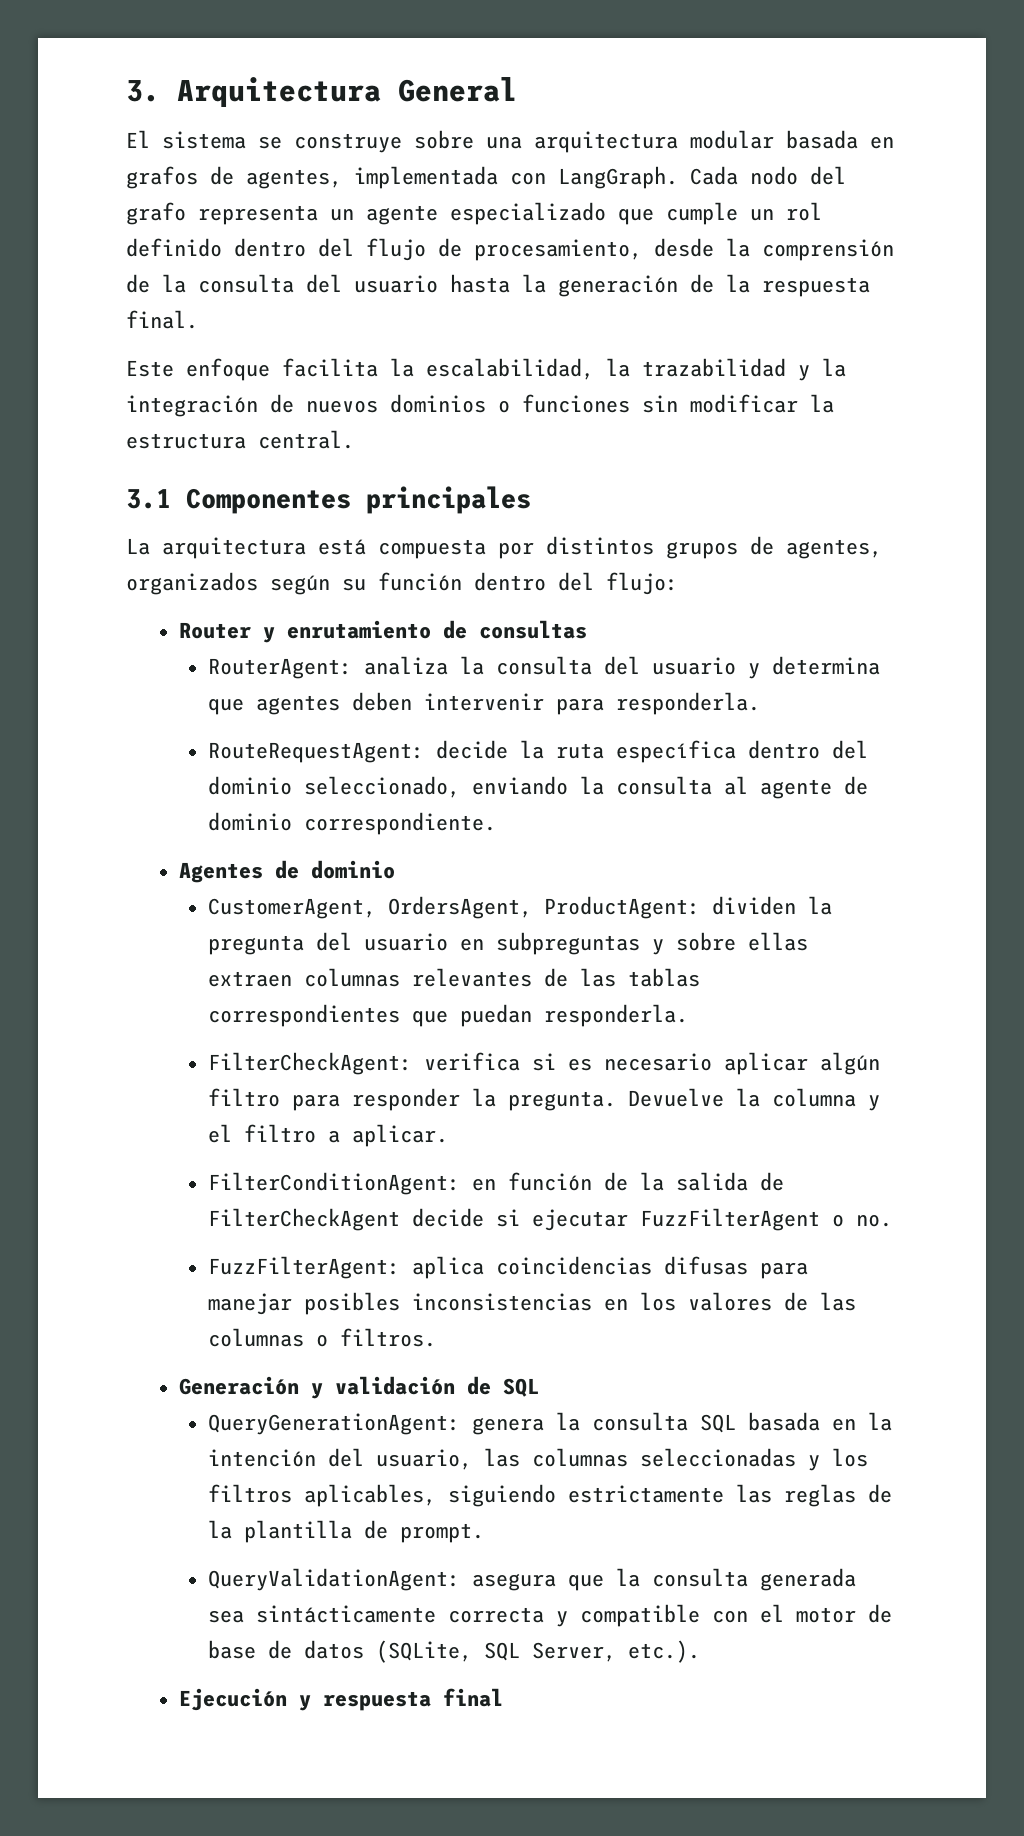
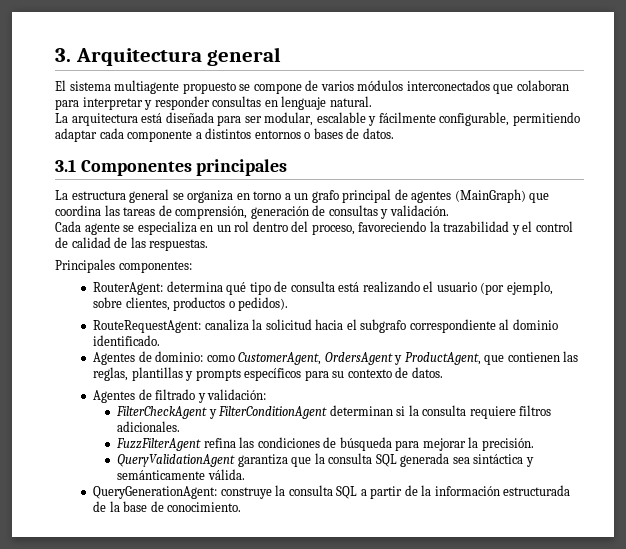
[398,77,517,102] General -> [207,47,282,66] general
[258,130,894,153] [126,166,846,189] [126,202,822,225] [126,238,894,261] [126,274,870,297] [126,310,198,329] [126,358,846,381] [126,394,834,417] [126,430,354,449] [126,486,531,514] [126,536,882,559] [126,572,678,595] [178,620,587,643] [208,656,881,679] [208,692,761,715] [208,740,869,763] [208,776,869,799] [208,812,497,835] [178,860,395,883] [208,896,833,919] [208,932,809,955] [208,968,701,987] [208,1004,689,1027] [208,1052,881,1075] [208,1088,881,1111] [208,1124,449,1147] [208,1172,785,1195] [208,1208,893,1231] [208,1256,809,1279] [208,1292,857,1315] [208,1328,437,1347] [178,1376,539,1399] [208,1412,893,1435] [208,1448,869,1471] [208,1484,893,1507] [208,1520,485,1543] [208,1568,857,1591] [208,1604,893,1627] [208,1640,701,1663] [178,1688,503,1711] se construye sobre una arquitectura modular basada en grafos de agentes, implementada con LangGraph. Cada nodo del grafo representa un agente especializado que cumple un rol definido dentro del flujo de procesamiento, desde la comprensión de la consulta del usuario hasta la generación de la respuesta final. // Este enfoque facilita la escalabilidad, la trazabilidad y la integración de nuevos dominios o funciones sin modificar la estructura central. // 3.1 Componentes principales // La arquitectura está compuesta por distintos grupos de agentes, organizados según su función dentro del flujo: // Router y enrutamiento de consultas // RouterAgent: analiza la consulta del usuario y determina que agentes deben intervenir para responderla. // RouteRequestAgent: decide la ruta específica dentro del dominio seleccionado, enviando la consulta al agente de dominio correspondiente. // Agentes de dominio // CustomerAgent, OrdersAgent, ProductAgent: dividen la pregunta del usuario en subpreguntas y sobre ellas extraen columnas relevantes de las tablas correspondientes que puedan responderla. // FilterCheckAgent: verifica si es necesario aplicar algún filtro para responder la pregunta. Devuelve la columna y el filtro a aplicar. // FilterConditionAgent: en función de la salida de FilterCheckAgent decide si ejecutar FuzzFilterAgent o no. // FuzzFilterAgent: aplica coincidencias difusas para manejar posibles inconsistencias en los valores de las columnas o filtros. // Generación y validación de SQL // QueryGenerationAgent: genera la consulta SQL basada en la intención del usuario, las columnas seleccionadas y los filtros aplicables, siguiendo estrictamente las reglas de la plantilla de prompt. // QueryValidationAgent: asegura que la consulta generada sea sintácticamente correcta y compatible con el motor de base de datos (SQLite, SQL Server, etc.). // Ejecución y respuesta final -> [114,80,569,94] [55,96,372,110] [55,112,580,126] [55,128,394,142] [55,159,288,176] [55,189,550,203] [55,205,449,219] [55,221,573,235] [55,237,209,251] [55,259,192,273] [93,281,553,295] [93,297,289,311] [93,319,558,333] [93,335,161,346] [93,351,579,365] [93,367,443,381] [93,389,267,403] [116,405,552,419] [117,421,181,432] [116,437,534,451] [117,453,534,467] [117,469,245,480] [93,485,571,499] [93,501,242,512] multiagente propuesto se compone de varios módulos interconectados que colaboran para interpretar y responder consultas en lenguaje natural. // La arquitectura está diseñada para ser modular, escalable y fácilmente configurable, permitiendo adaptar cada componente a distintos entornos o bases de datos. // 3.1 Componentes principales // La estructura general se organiza en torno a un grafo principal de agentes (MainGraph) que coordina las tareas de comprensión, generación de consultas y validación. // Cada agente se especializa en un rol dentro del proceso, favoreciendo la trazabilidad y el control de calidad de las respuestas. // Principales componentes: // RouterAgent: determina qué tipo de consulta está realizando el usuario (por ejemplo, sobre clientes, productos o pedidos). // RouteRequestAgent: canaliza la solicitud hacia el subgrafo correspondiente al dominio identificado. // Agentes de dominio: como CustomerAgent, OrdersAgent y ProductAgent, que contienen las reglas, plantillas y prompts específicos para su contexto de datos. // Agentes de filtrado y validación: // FilterCheckAgent y FilterConditionAgent determinan si la consulta requiere filtros adicionales. // FuzzFilterAgent refina las condiciones de búsqueda para mejorar la precisión. // QueryValidationAgent garantiza que la consulta SQL generada sea sintáctica y semánticamente válida. // QueryGenerationAgent: construye la consulta SQL a partir de la información estructurada de la base de conocimiento.

